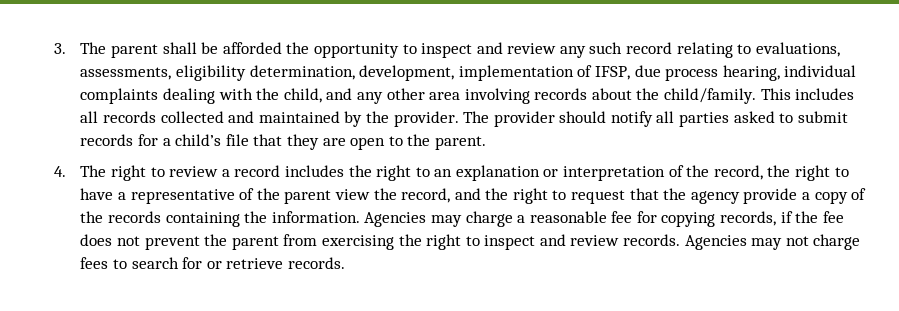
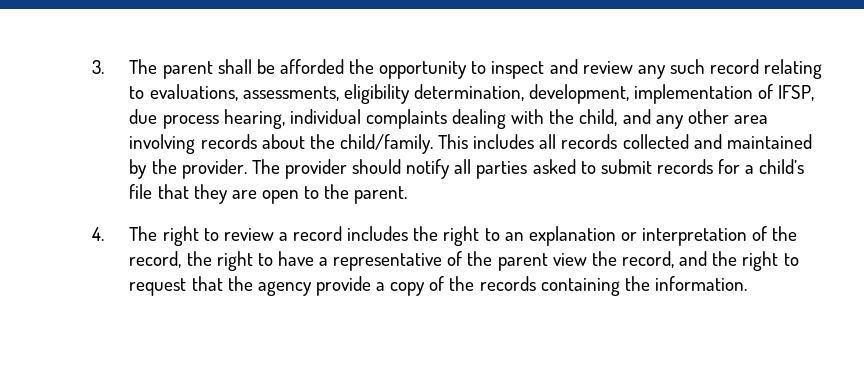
[364,211,844,227] [80,234,861,250] [80,257,345,269] Agencies may charge a reasonable fee for copying records, if the fee does not prevent the parent from exercising the right to inspect and review records. Agencies may not charge fees to search for or retrieve records. -> (748, 283) none

